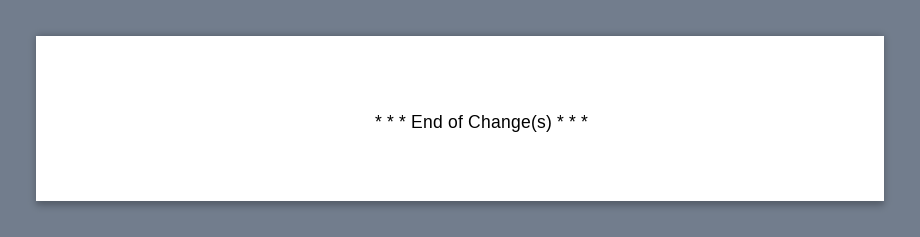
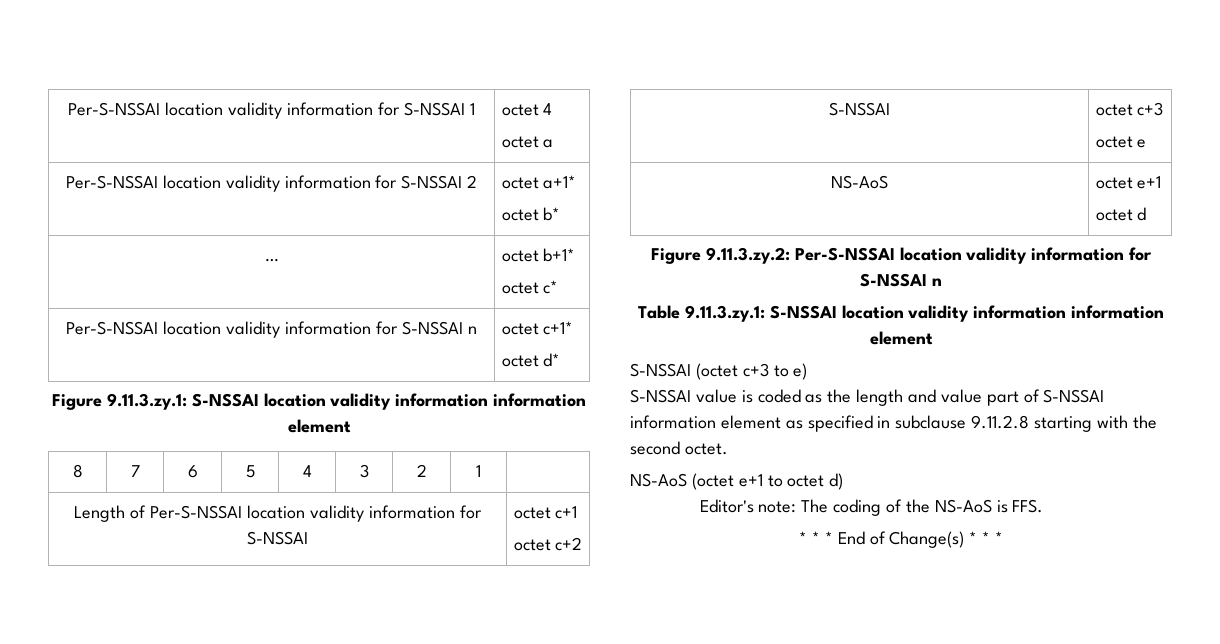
(374, 121) none -> [68,102,475,119] [501,103,553,116] [501,136,554,148] [65,175,478,192] [501,175,577,189] [501,207,561,221] [264,258,279,262] [501,248,576,262] [501,280,559,294] [66,321,477,338] [501,321,574,335] [501,353,561,367] [51,393,587,410] [287,419,351,433] [72,464,83,478] [130,465,140,477] [187,465,198,478] [245,465,255,478] [302,465,312,477] [359,464,369,478] [416,464,427,477] [476,465,481,477] [74,505,482,522] [247,531,308,545] [513,506,578,519] [513,537,583,551] [829,102,890,116] [1095,102,1164,116] [1095,136,1147,148] [831,175,888,189] [1095,176,1162,189] [1095,207,1147,221] [650,247,1153,264] [860,273,942,287] [637,305,1165,322] [869,331,933,345] [630,363,808,380] [630,389,1105,406] [630,415,1157,432] [630,441,728,455] [630,473,844,490] [699,499,1044,516] Per-S-NSSAI location validity information for S-NSSAI 1 | octet 4 // octet a // Per-S-NSSAI location validity information for S-NSSAI 2 | octet a+1* // octet b* // … | octet b+1* // octet c* // Per-S-NSSAI location validity information for S-NSSAI n | octet c+1* // octet d* // Figure 9.11.3.zy.1: S-NSSAI location validity information information element // 8 | 7 | 6 | 5 | 4 | 3 | 2 | 1 | // Length of Per-S-NSSAI location validity information for S-NSSAI | octet c+1 // octet c+2 // S-NSSAI | octet c+3 // octet e // NS-AoS | octet e+1 // octet d // Figure 9.11.3.zy.2: Per-S-NSSAI location validity information for S-NSSAI n // Table 9.11.3.zy.1: S-NSSAI location validity information information element // S-NSSAI (octet c+3 to e) // S-NSSAI value is coded as the length and value part of S-NSSAI information element as specified in subclause 9.11.2.8 starting with the second octet. // NS-AoS (octet e+1 to octet d) // Editor's note: The coding of the NS-AoS is FFS. //

